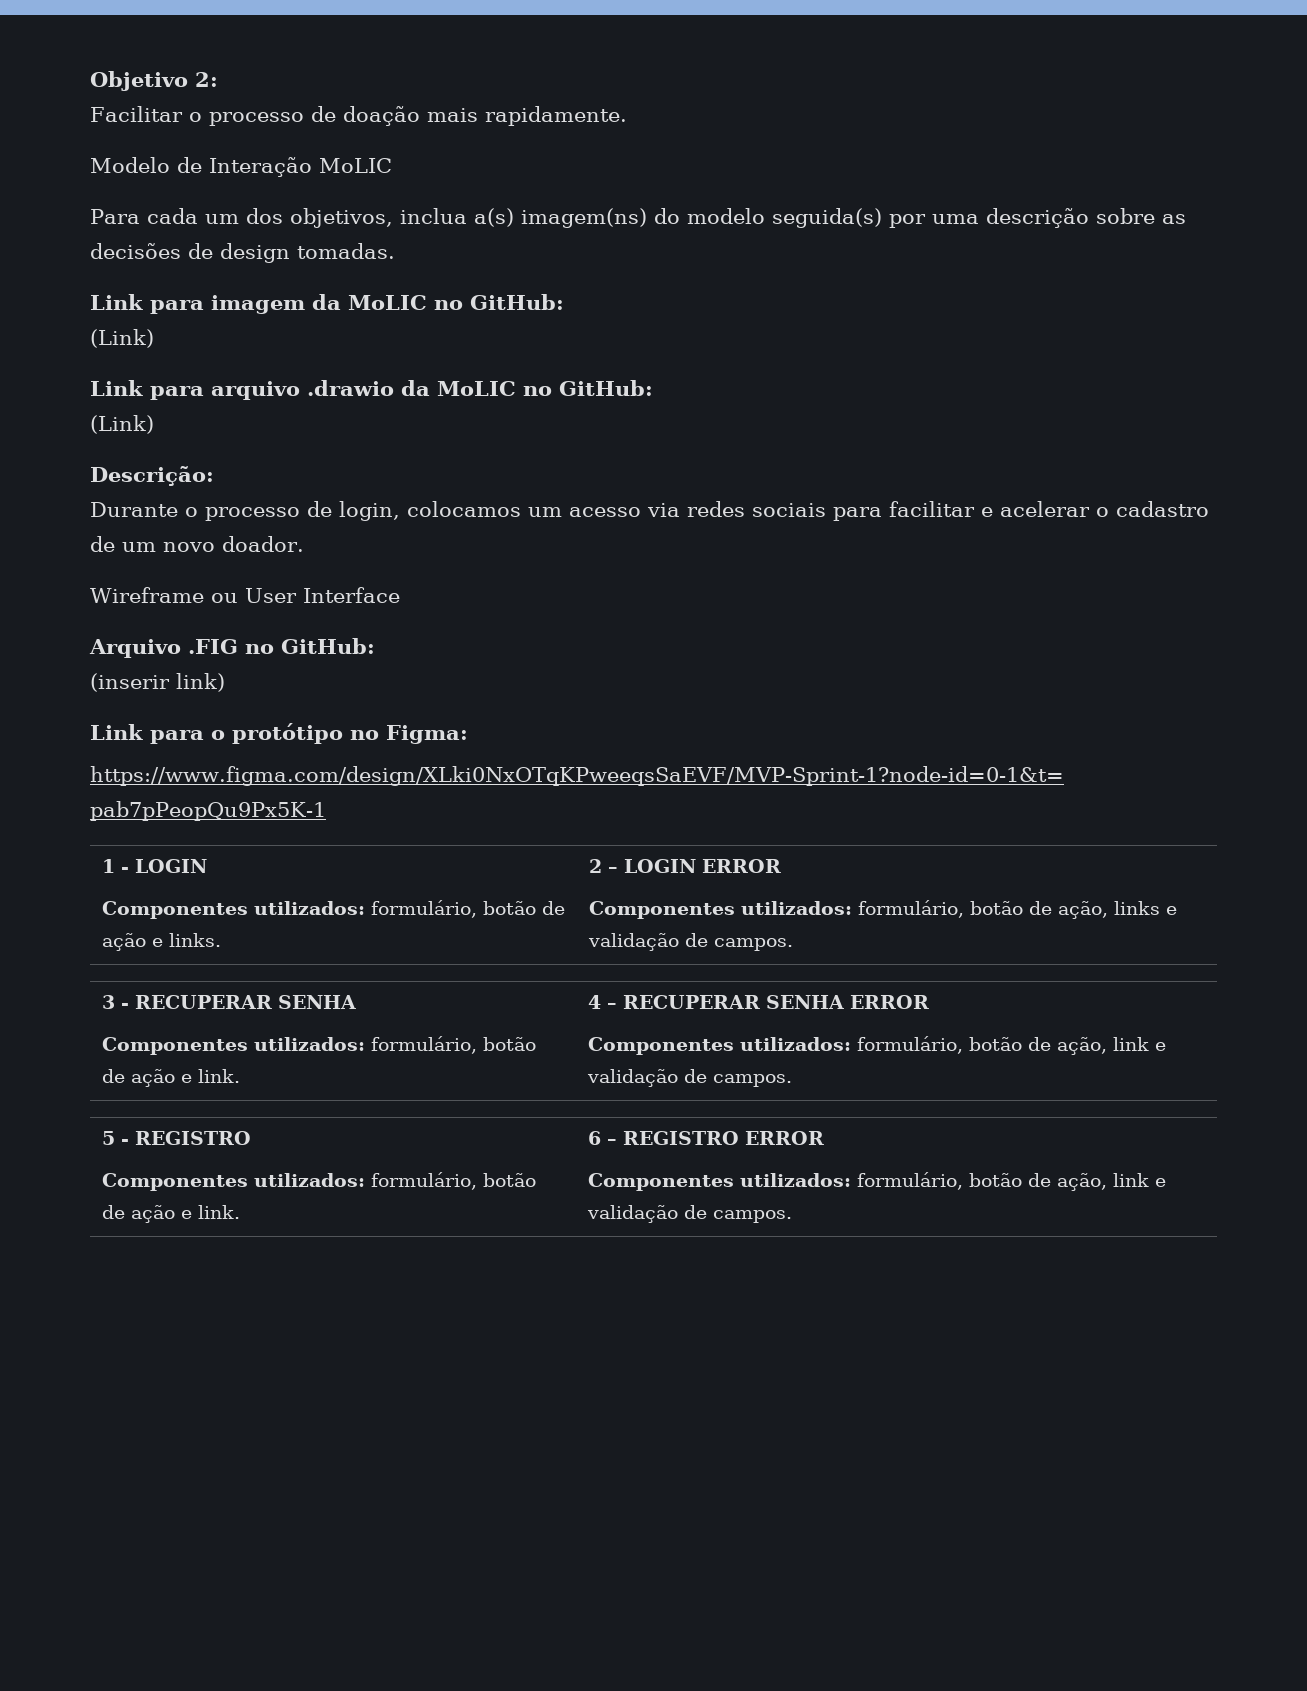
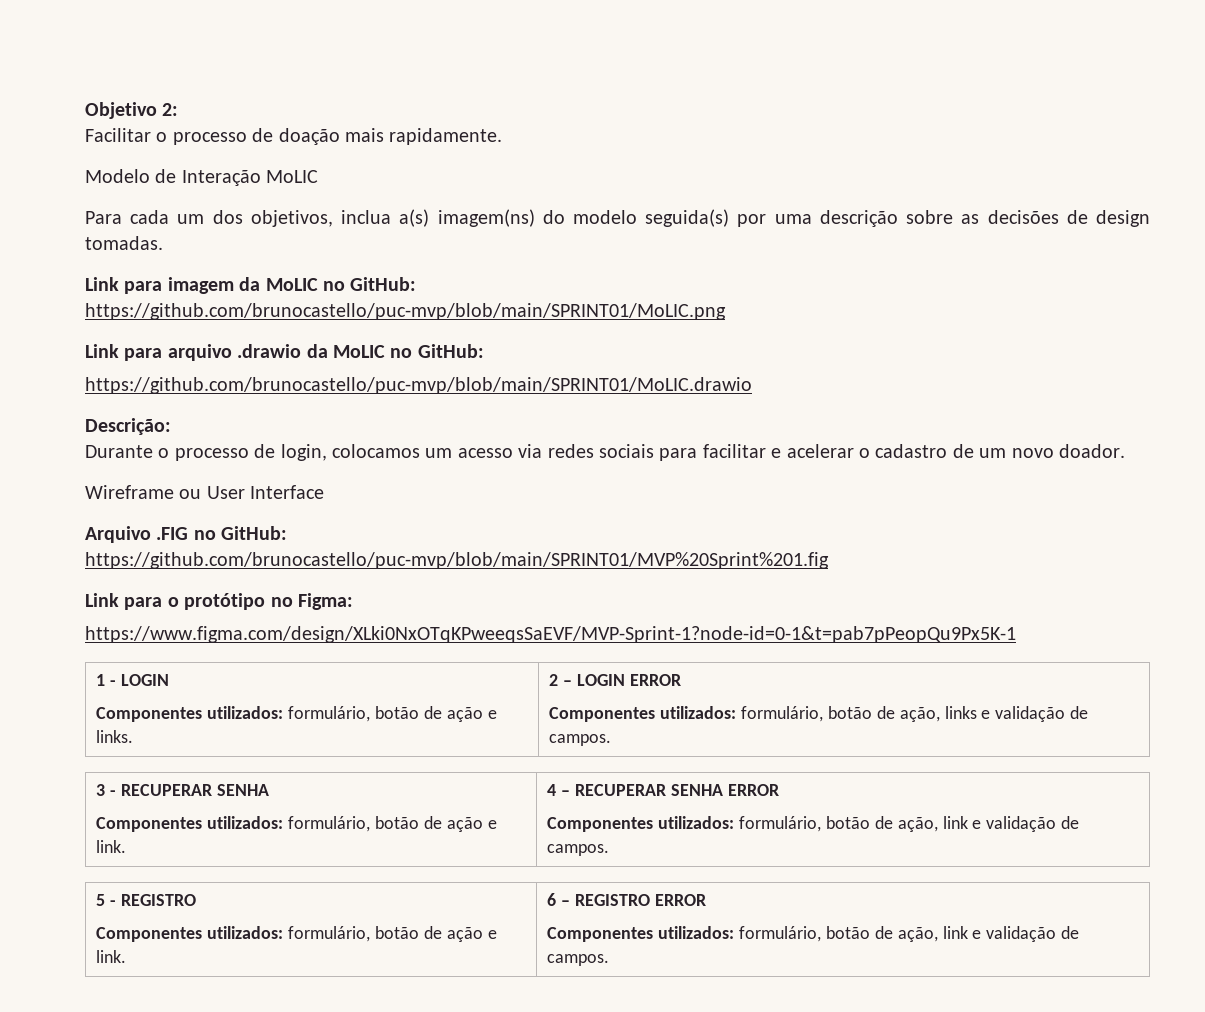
[90,329,154,348] (Link) -> [85,303,726,320] https://github.com/brunocastello/puc-mvp/blob/main/SPRINT01/MoLIC.png
[90,415,154,434] (Link) -> [85,377,752,394] https://github.com/brunocastello/puc-mvp/blob/main/SPRINT01/MoLIC.drawio
[90,673,225,692] (inserir link) -> [85,552,829,569] https://github.com/brunocastello/puc-mvp/blob/main/SPRINT01/MVP%20Sprint%201.fig

